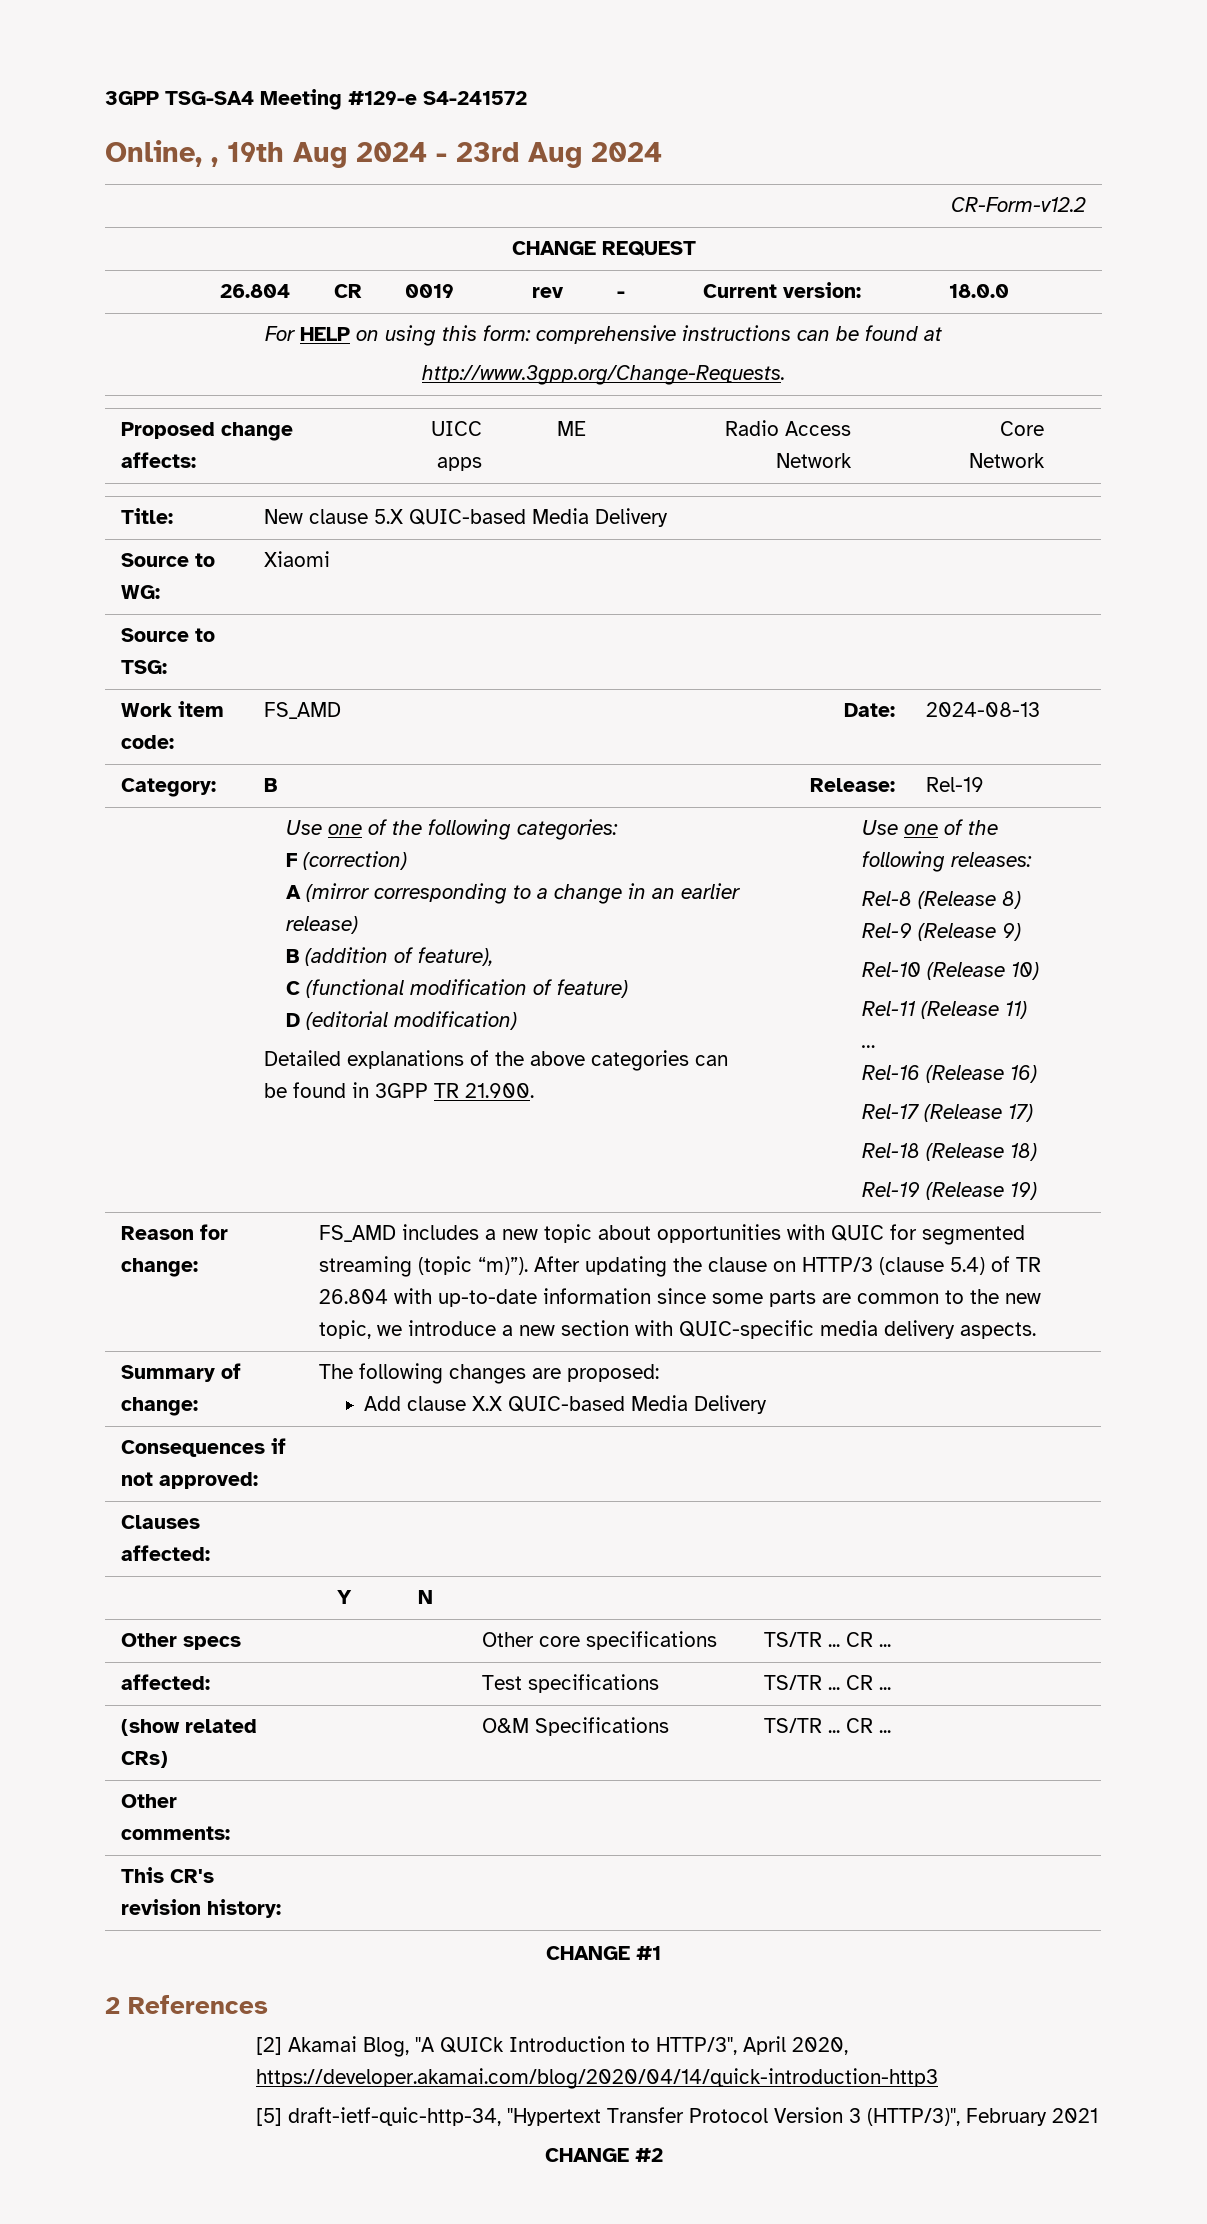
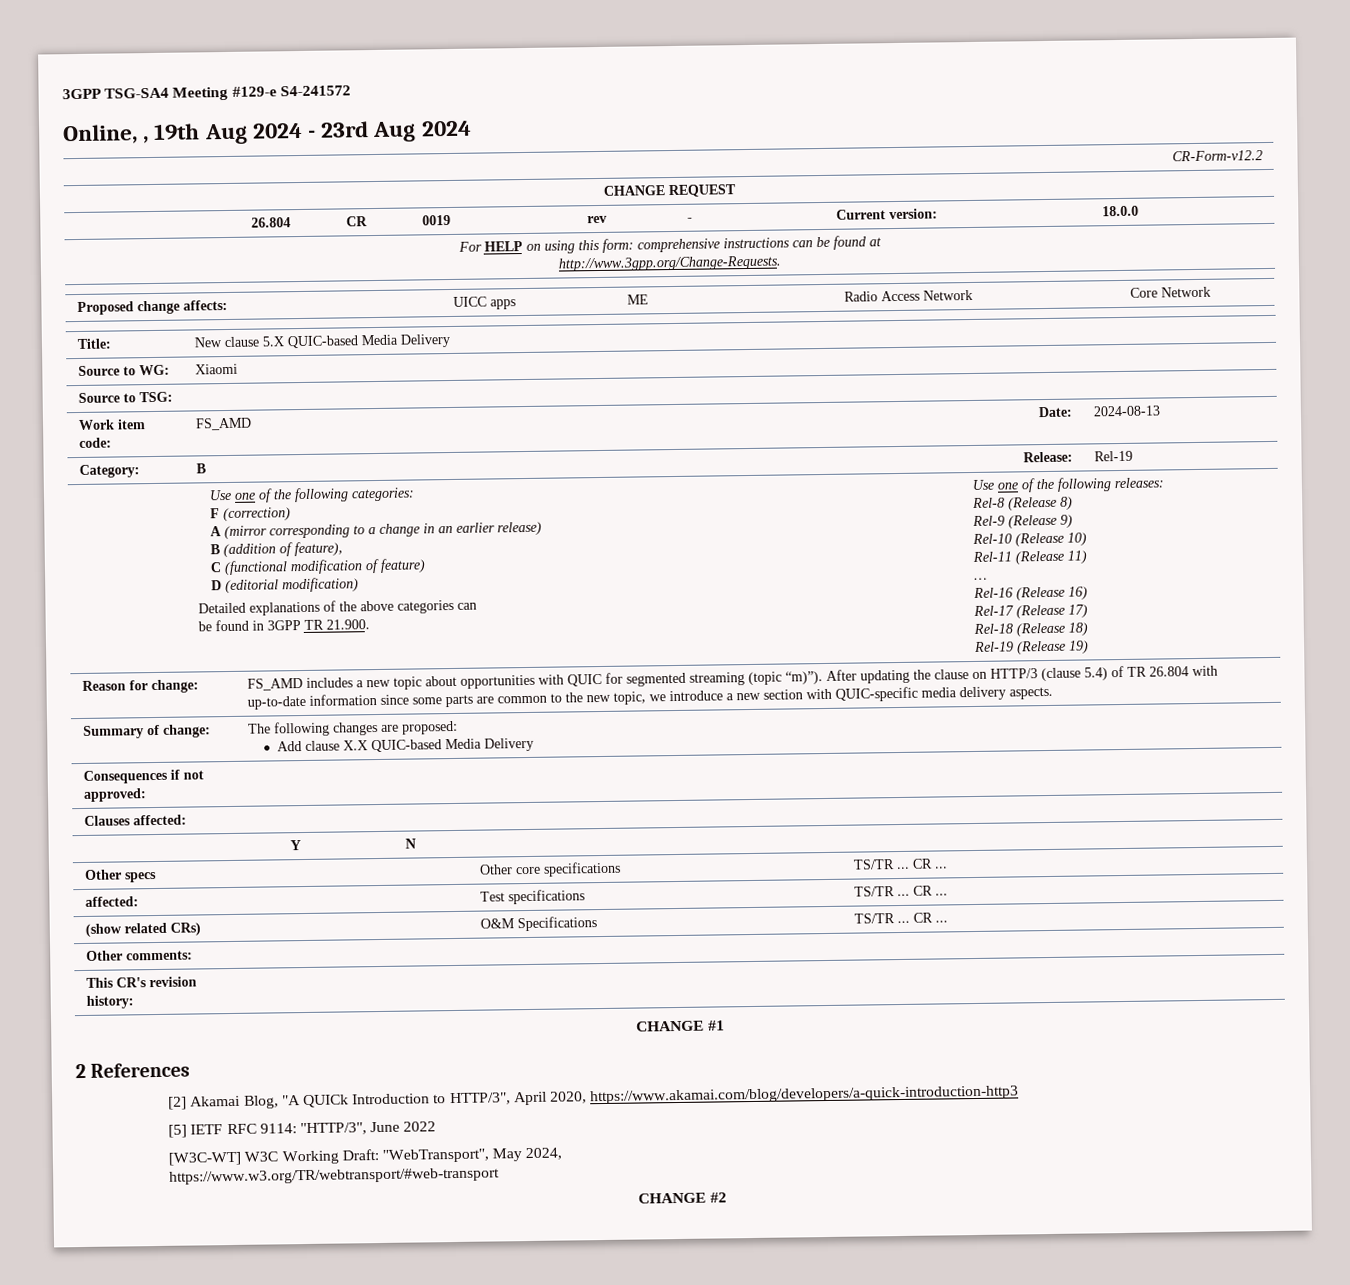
[255,2068,938,2089] https://developer.akamai.com/blog/2020/04/14/quick-introduction-http3 -> [590,1085,1020,1105] https://www.akamai.com/blog/developers/a-quick-introduction-http3
[287,2107,1098,2126] draft-ietf-quic-http-34, "Hypertext Transfer Protocol Version 3 (HTTP/3)", February 2021 -> [190,1121,437,1136] [168,1147,563,1166] [169,1167,501,1185] IETF RFC 9114: "HTTP/3", June 2022 // [W3C-WT] W3C Working Draft: "WebTransport", May 2024, // https://www.w3.org/TR/webtransport/#web-transport

